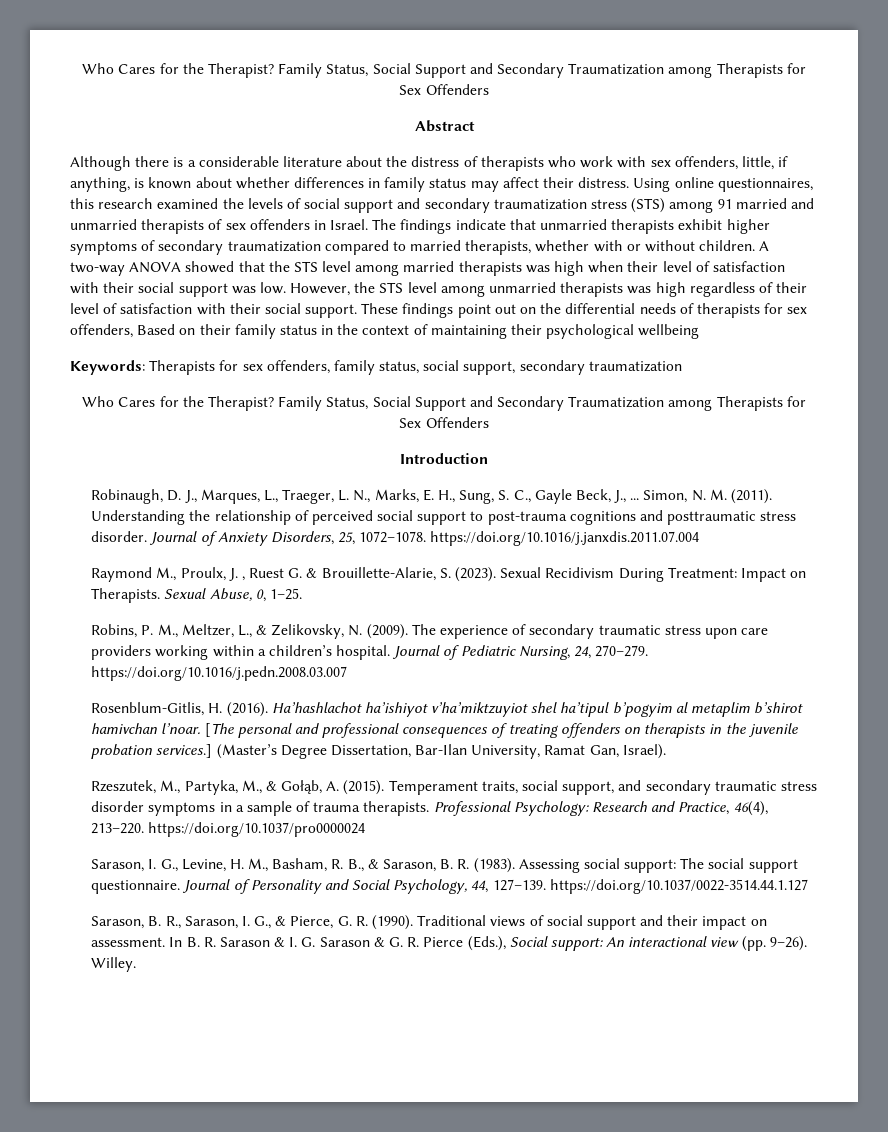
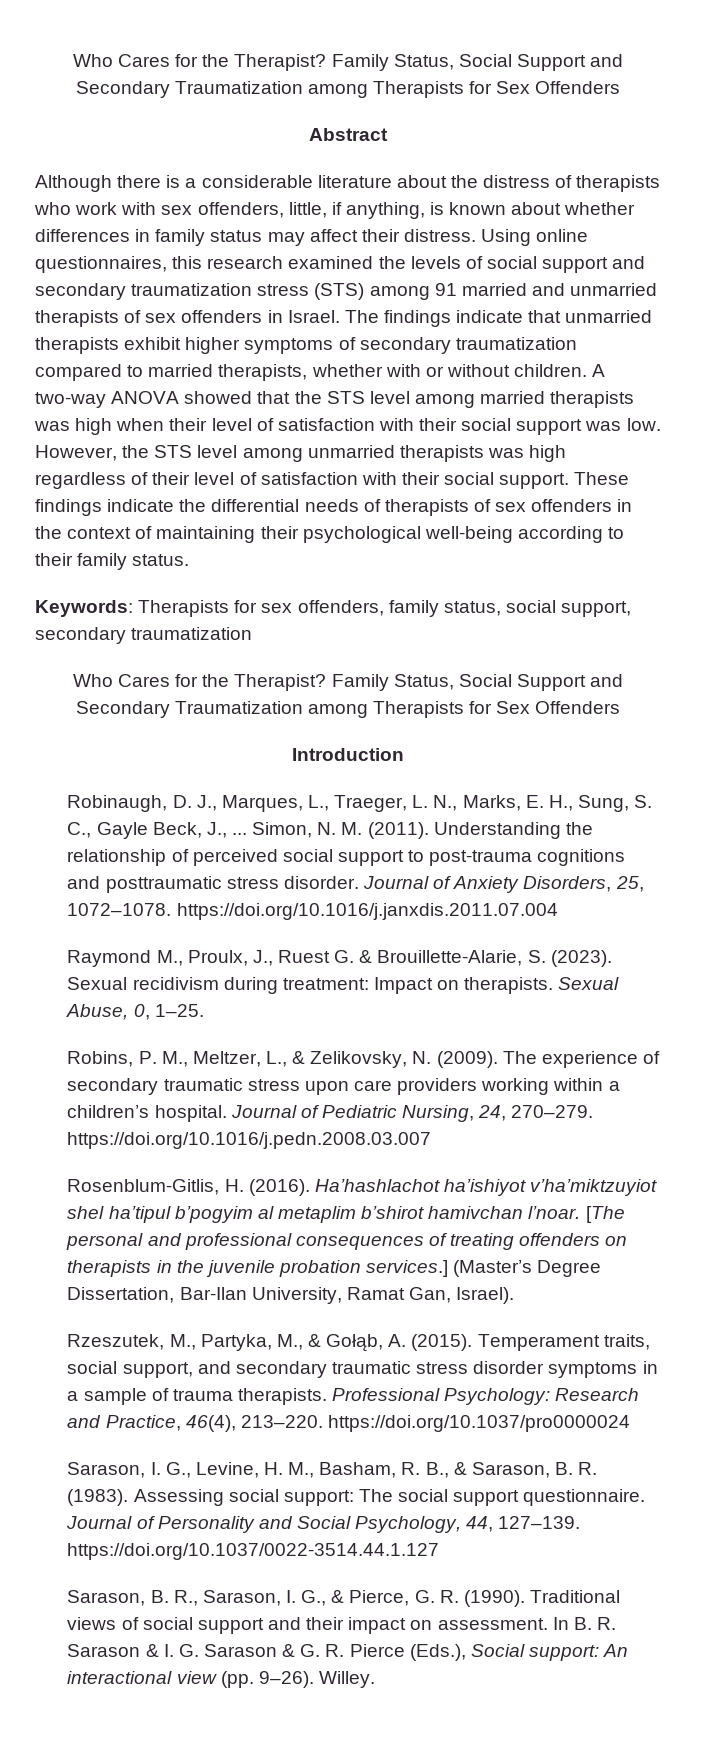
[457,304,537,318] point out on -> [107,499,175,512] indicate
[764,303,808,314] [70,324,317,339] for sex offenders, Based on their family status -> [473,499,613,512] of sex offenders
[638,324,700,339] wellbeing -> [424,526,625,543] [35,553,190,570] well-being according to their family status.
[228,568,245,581] J. , -> [252,950,273,966] J.,
[545,567,737,582] Recidivism During Treatment: -> [132,977,369,994] recidivism during treatment:
[91,588,161,603] Therapists. -> [464,977,554,994] therapists.

